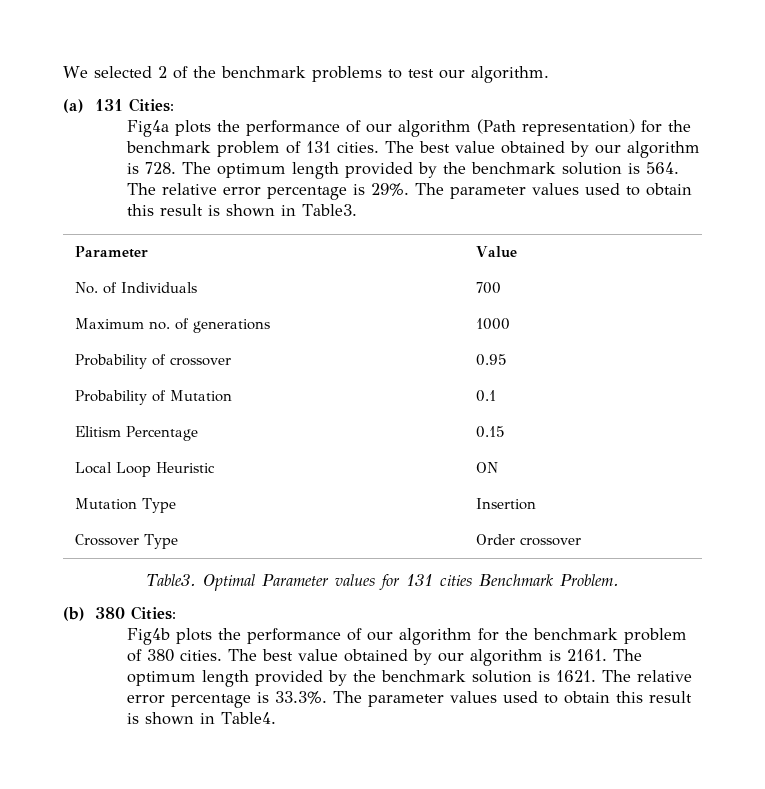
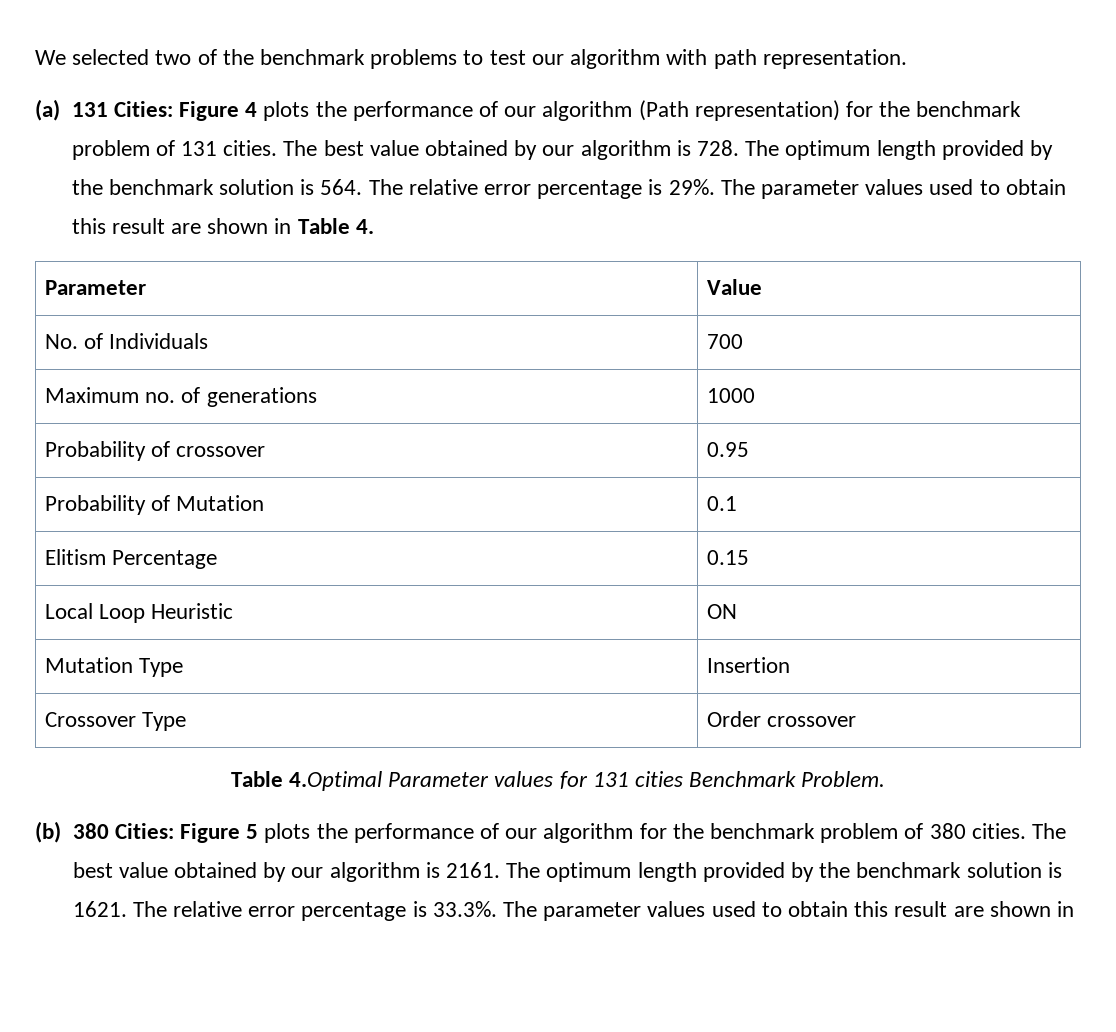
[157,66,167,78] 2 -> [155,50,192,65] two
[470,66,549,83] algorithm. -> [570,49,907,69] algorithm with path representation.
[126,120,169,137] // Fig4a -> [178,101,258,121] Figure 4
[207,204,357,217] is shown in Table3. -> [170,218,374,234] are shown in Table 4.
[146,574,255,591] Table3. Optimal -> [230,771,382,791] Table 4.Optimal
[126,628,170,645] // Fig4b -> [179,823,259,843] Figure 5
[126,712,276,725] is shown in Table4. -> [953,901,1075,917] are shown in

